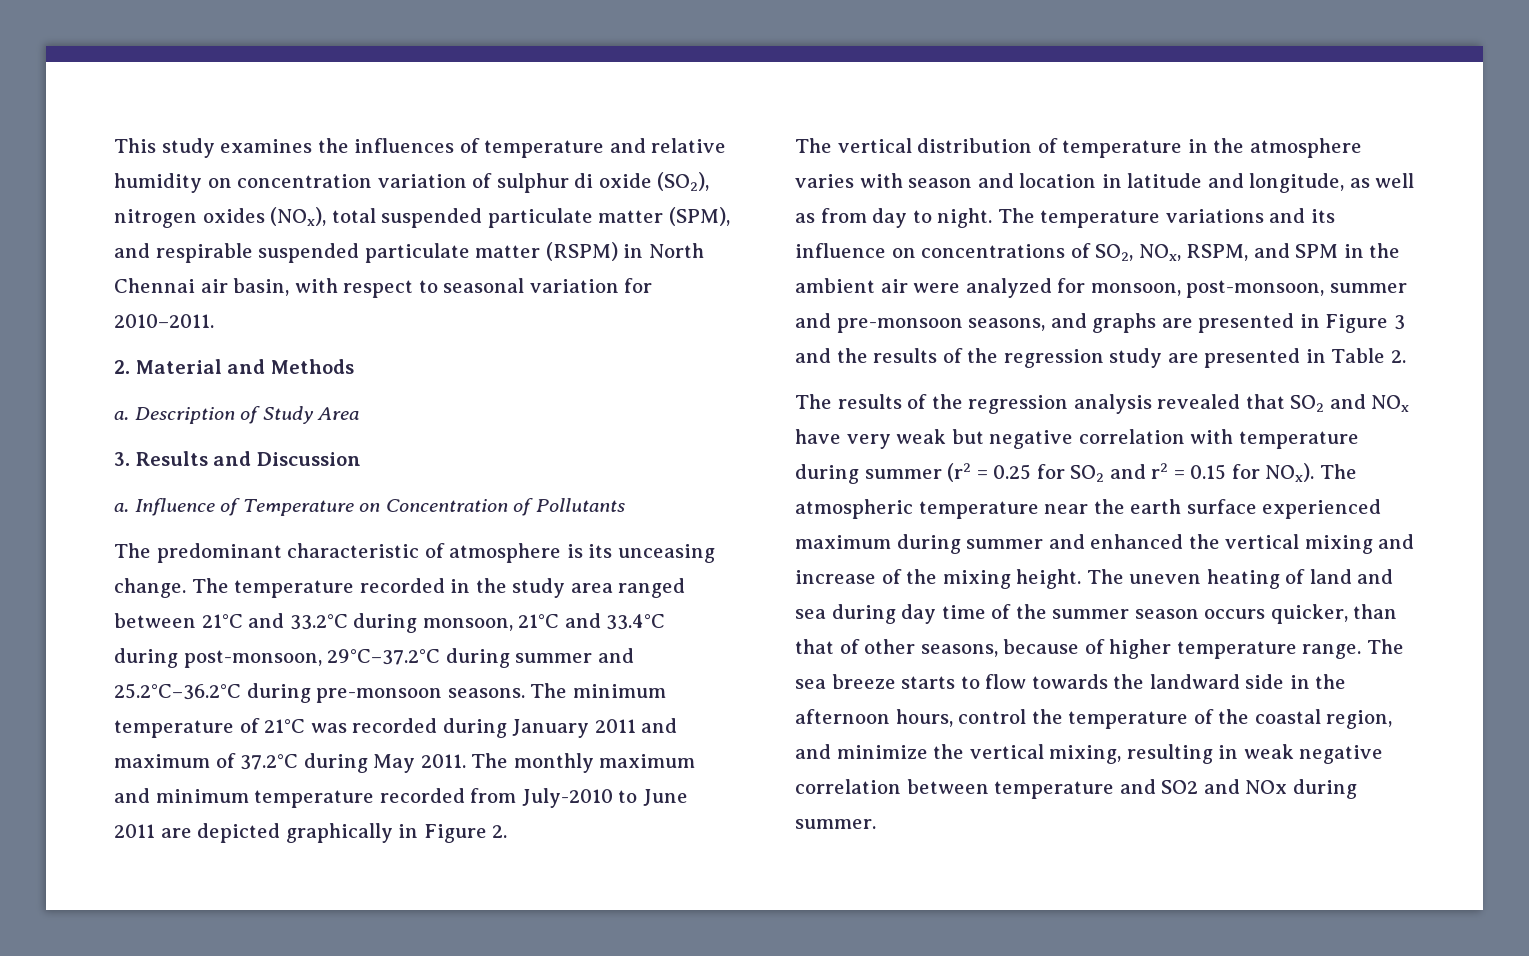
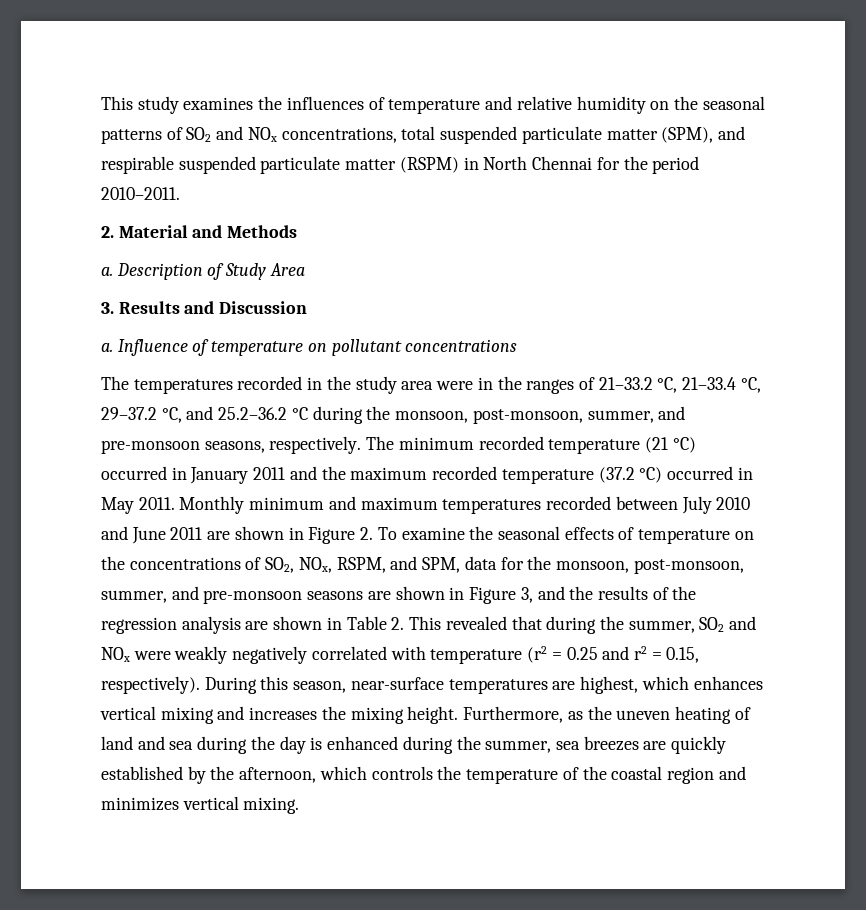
[237,172,710,193] [114,207,327,228] concentration variation of sulphur di oxide (SO2), nitrogen oxides (NOx), -> [673,96,765,110] [101,126,397,144] the seasonal patterns of SO2 and NOx concentrations,
[200,278,653,298] air basin, with respect to seasonal variation for -> [596,156,700,174] for the period
[242,498,625,516] [114,543,715,563] [114,578,355,598] Temperature on Concentration of Pollutants // The predominant characteristic of atmosphere is its unceasing change. The temperature -> [211,339,518,356] [101,376,233,394] temperature on pollutant concentrations // The temperatures
[618,578,686,598] [114,613,666,633] [114,648,634,668] [114,683,666,703] [114,718,678,738] [114,753,696,773] [114,788,638,808] ranged between 21°C and 33.2°C during monsoon, 21°C and 33.4°C during post-monsoon, 29°C–37.2°C during summer and 25.2°C–36.2°C during pre-monsoon seasons. The minimum temperature of 21°C was recorded during January 2011 and maximum of 37.2°C during May 2011. The monthly maximum and minimum temperature recorded from July-2010 to -> [436,376,761,394] [101,406,686,424] [101,436,696,454] [101,466,753,484] [101,496,751,514] [101,526,128,540] were in the ranges of 21–33.2 °C, 21–33.4 °C, 29–37.2 °C, and 25.2–36.2 °C during the monsoon, post-monsoon, summer, and pre-monsoon seasons, respectively. The minimum recorded temperature (21 °C) occurred in January 2011 and the maximum recorded temperature (37.2 °C) occurred in May 2011. Monthly minimum and maximum temperatures recorded between July 2010 and
[197,823,393,843] depicted graphically -> [234,526,284,540] shown
[795,138,1362,158] [795,173,1415,193] [795,208,1335,228] [795,243,916,258] // The vertical distribution of temperature in the atmosphere varies with season and location in latitude and longitude, as well as from day to night. The temperature variations and its influence on -> [377,526,754,544] [101,556,125,570] To examine the seasonal effects of temperature on the
[1295,243,1401,258] [795,278,1407,298] [795,313,1405,333] SPM in the ambient air were analyzed for monsoon, post-monsoon, summer and pre-monsoon seasons, and graphs are presented in Figure 3 -> [422,556,744,574] [101,586,533,604] SPM, data for the monsoon, post-monsoon, summer, and pre-monsoon seasons are shown in Figure 3,
[1109,348,1301,368] study are presented -> [181,616,323,634] analysis are shown
[795,394,1410,414] [795,429,1359,449] [795,464,942,484] // The results of the regression analysis revealed that SO2 and NOx have very weak but negative correlation with temperature during summer -> [409,616,757,634] [101,646,523,664] This revealed that during the summer, SO2 and NOx were weakly negatively correlated with temperature
[1036,464,1105,482] for SO2 -> (598, 653) none
[1190,463,1357,482] [795,499,1382,519] [795,534,1220,554] 0.15 for NOx). The atmospheric temperature near the earth surface experienced maximum during summer and enhanced the -> [666,647,700,663] [101,676,763,694] 0.15, respectively). During this season, near-surface temperatures are highest, which enhances
[795,569,902,584] increase of -> [249,707,318,720] increases
[1086,569,1124,584] The -> [463,706,612,723] Furthermore, as the
[901,604,1398,624] [795,639,1404,659] [795,674,1347,689] [795,709,1027,727] day time of the summer season occurs quicker, than that of other seasons, because of higher temperature range. The sea breeze starts to flow towards the landward side in the afternoon hours, control -> [250,736,727,754] [101,766,433,784] the day is enhanced during the summer, sea breezes are quickly established by the afternoon, which controls
[1326,710,1393,729] [795,744,1384,764] [795,779,1357,799] [795,819,876,829] region, and minimize the vertical mixing, resulting in weak negative correlation between temperature and SO2 and NOx during summer. -> [666,766,746,784] [101,796,300,814] region and minimizes vertical mixing.

